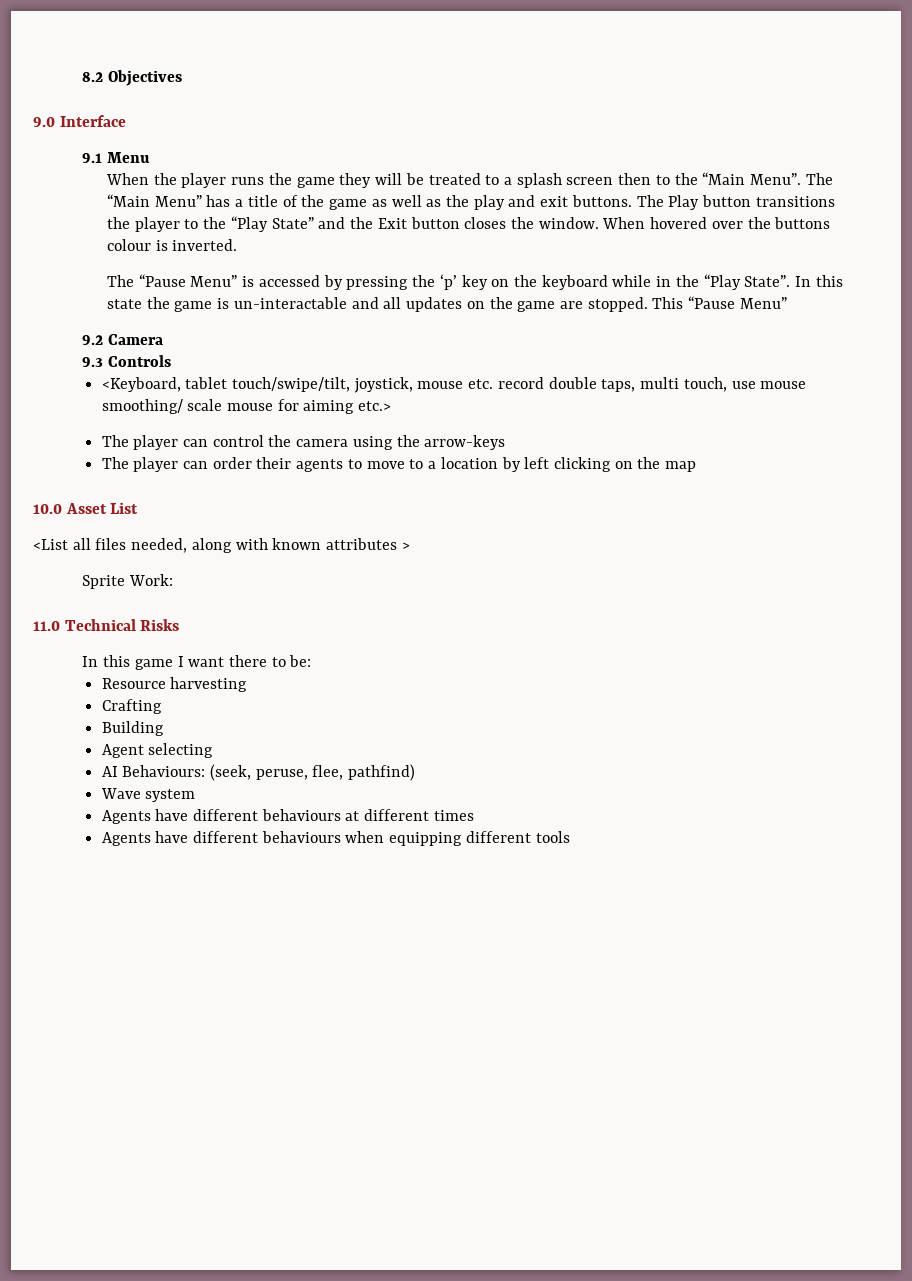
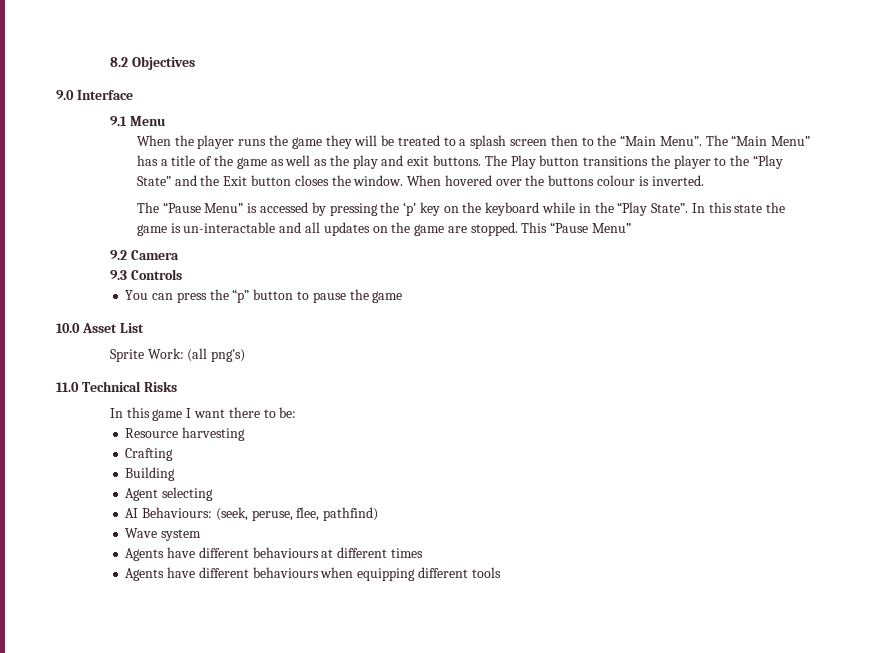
[101,377,807,393] [101,399,392,414] [101,435,506,450] [101,457,697,472] [33,502,139,514] [33,538,410,553] <Keyboard, tablet touch/swipe/tilt, joystick, mouse etc. record double taps, multi touch, use mouse smoothing/ scale mouse for aiming etc.> // The player can control the camera using the arrow-keys // The player can order their agents to move to a location by left clicking on the map // 10.0 Asset List // <List all files needed, along with known attributes > -> [125,289,403,303] [56,323,144,333] You can press the “p” button to pause the game // 10.0 Asset List
(174, 580) none -> [187,348,246,362] (all png’s)

